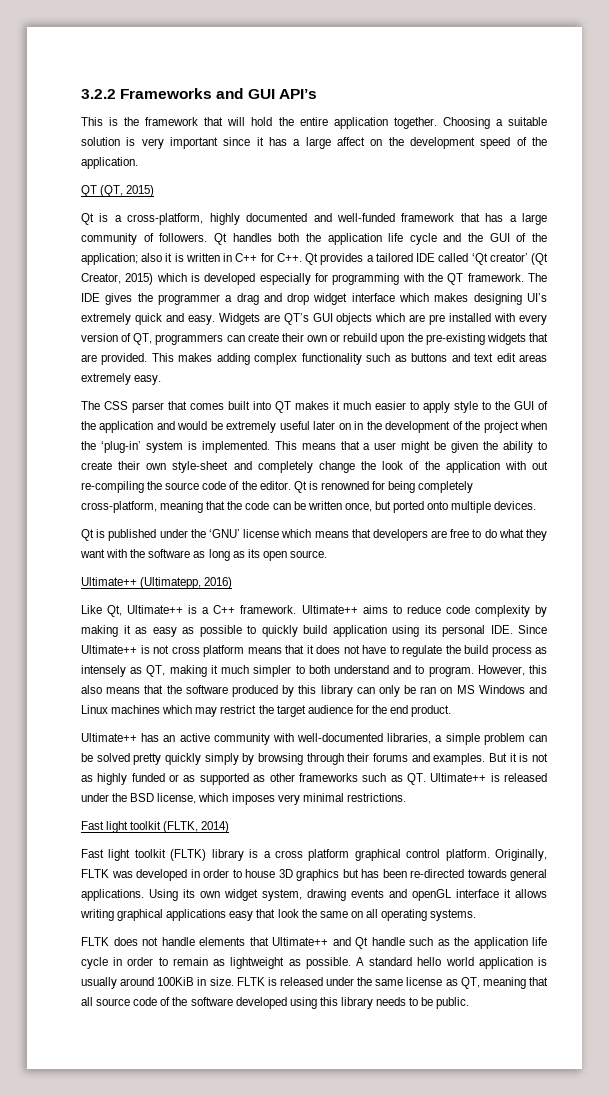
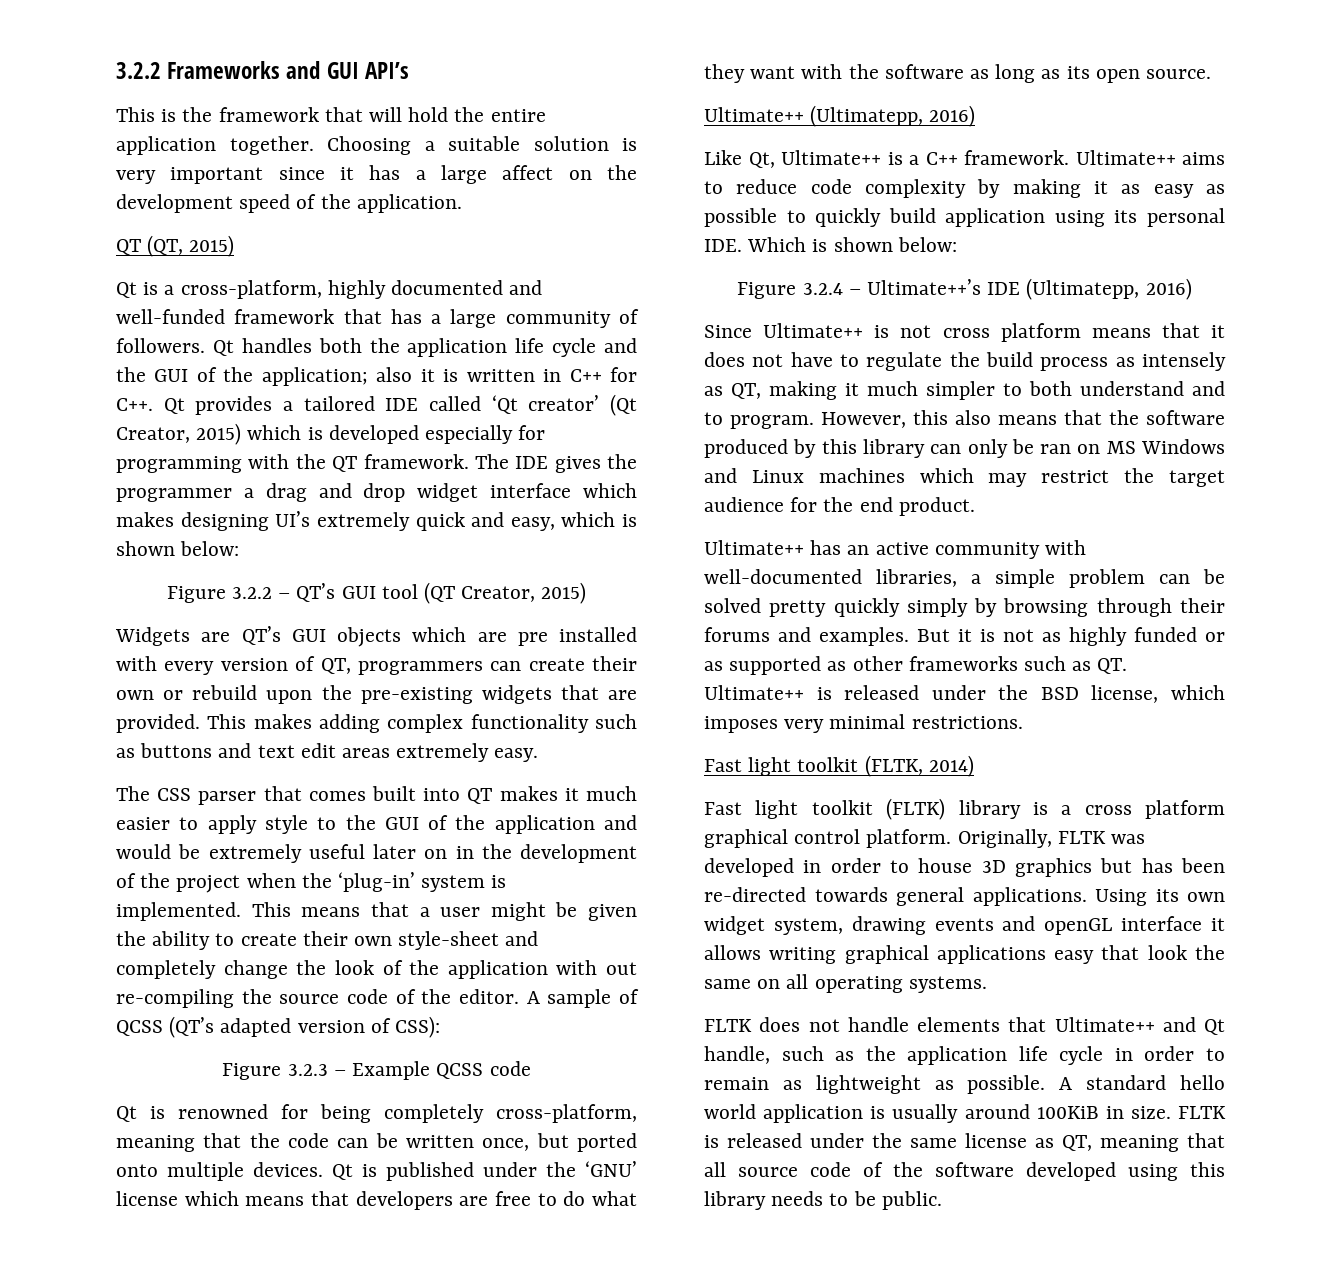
[187,315,215,325] easy. -> [510,512,637,531] [116,541,240,556] [166,582,587,604] easy, which is shown below: // Figure 3.2.2 – QT’s GUI tool (QT Creator, 2015) //
(291, 485) none -> [526,989,640,1008] [116,1016,441,1038] [222,1061,531,1080] A sample of QCSS (QT’s adapted version of CSS): // Figure 3.2.3 – Example QCSS code //
(537, 505) // -> (323, 1169) none
(513, 629) none -> [747,237,957,252] [737,278,1192,300] Which is shown below: // Figure 3.2.4 – Ultimate++’s IDE (Ultimatepp, 2016) //
[371,937,405,946] handle -> [704,1046,770,1064] handle,

